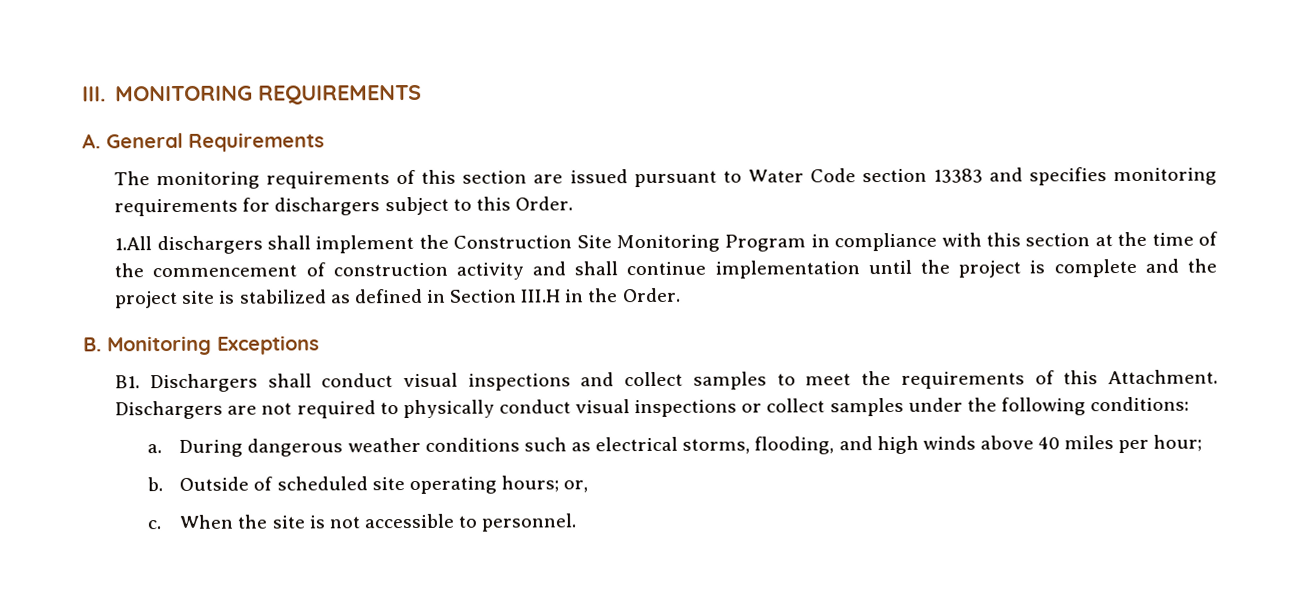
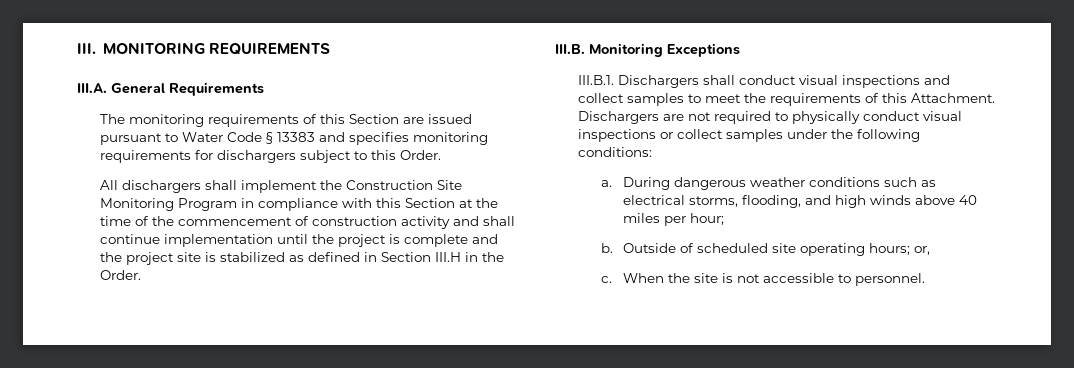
[82,133,101,149] A. -> [77,83,107,93] III.A.
[462,170,528,184] section -> [348,114,399,124] Section
[861,168,927,183] section -> [265,132,273,144] §
[114,236,153,251] 1.All -> [99,180,118,190] All
[1025,233,1091,247] section -> [404,198,455,208] Section
[83,337,102,352] B. -> [555,44,585,54] III.B.
[115,375,141,389] B1. -> [577,75,614,85] III.B.1.

